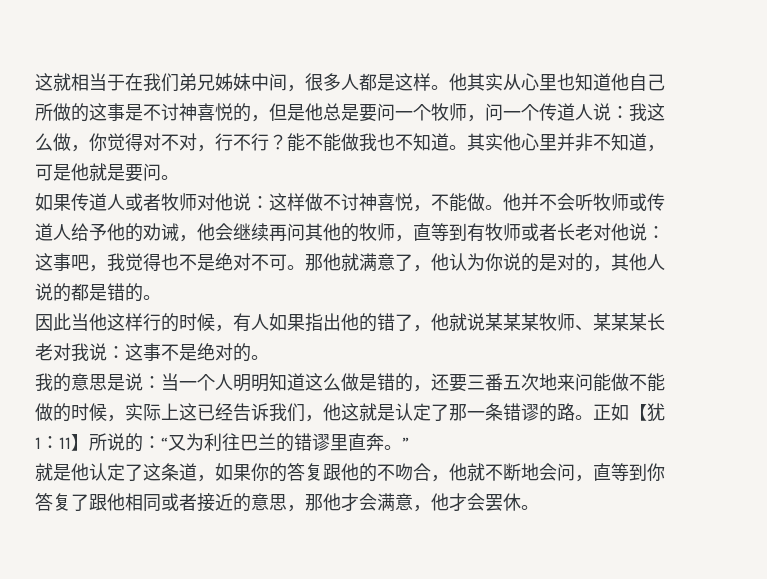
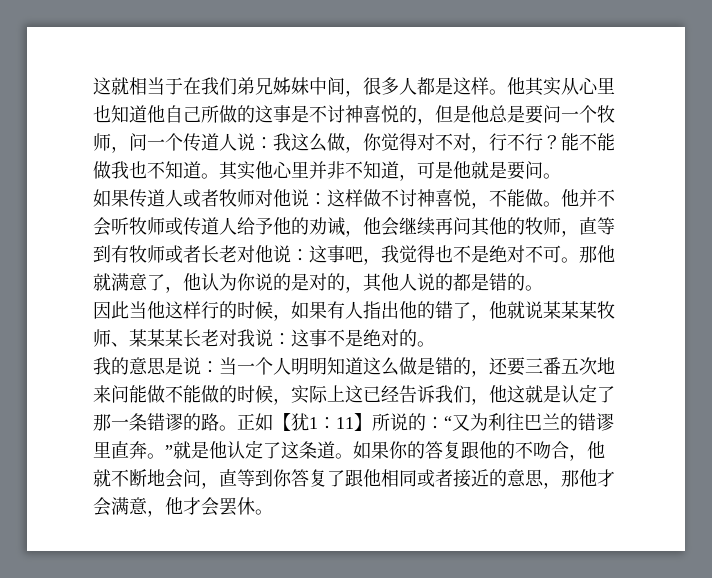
[233,313,305,332] 有人如果 -> [291,301,363,319] 如果有人
(409, 443) // -> (173, 451) none
[197,475,215,482] ， -> [335,453,353,459] 。

